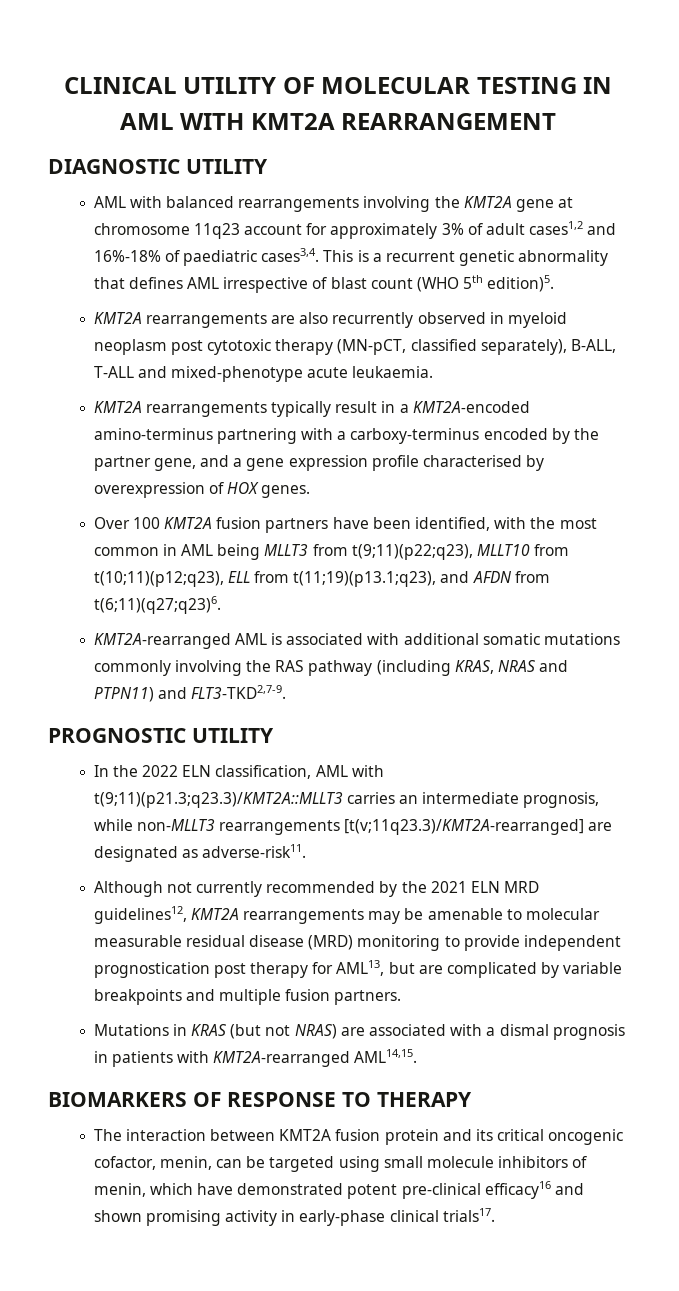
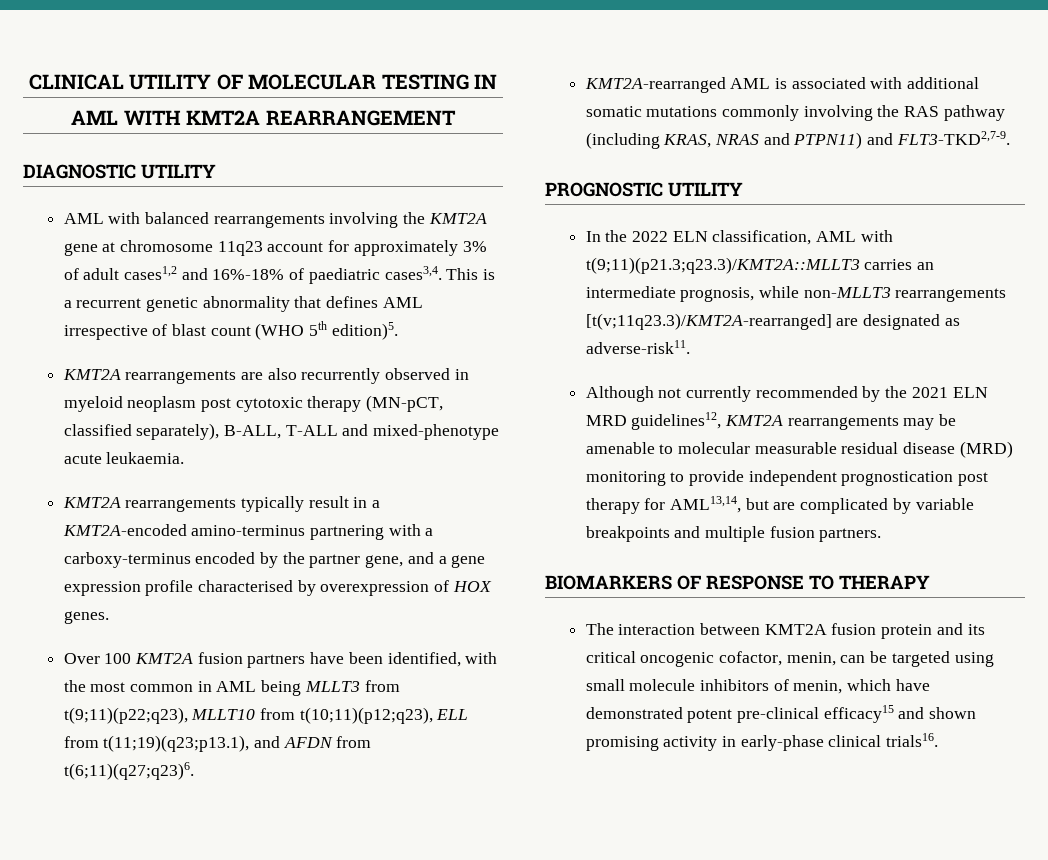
[293,571,437,587] t(11;19)(p13.1;q23), -> [103,735,250,752] t(11;19)(q23;p13.1),
[336,960,385,976] AML13, -> [670,496,742,513] AML13,14,
[93,1024,625,1040] [93,1049,418,1067] // Mutations in KRAS (but not NRAS) are associated with a dismal prognosis in patients with KMT2A-rearranged AML14,15. -> (882, 535) none
[484,1181,551,1199] efficacy16 -> [823,705,894,723] efficacy15
[442,1208,495,1222] trials17. -> [886,733,939,747] trials16.

